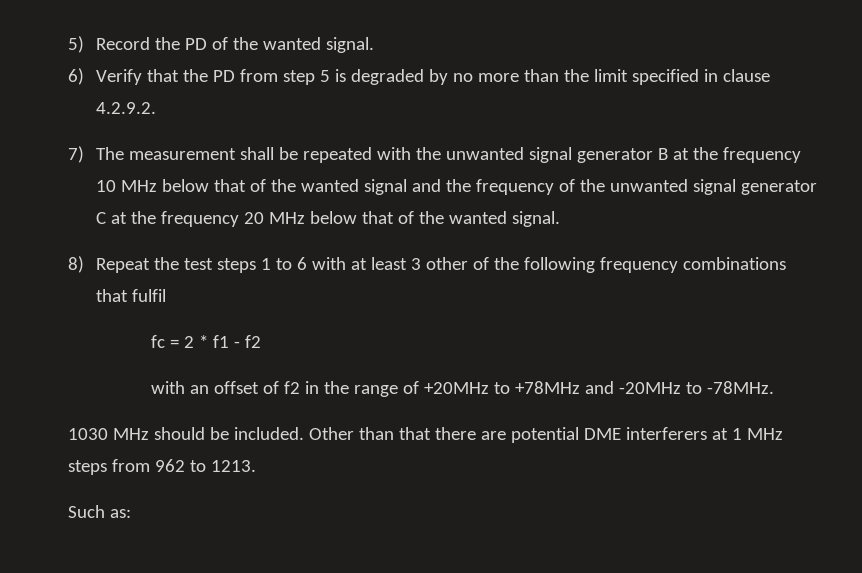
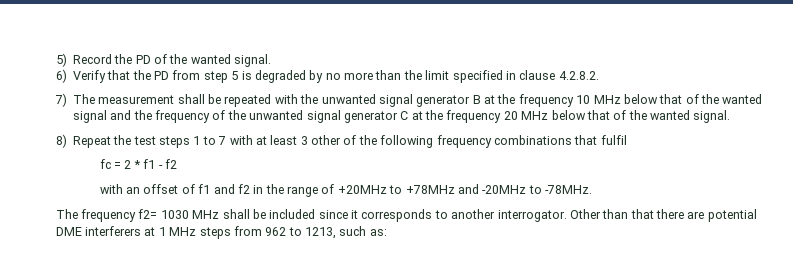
[95,102,156,114] 4.2.9.2. -> [558,71,599,80] 4.2.8.2.
[296,257,307,270] 6 -> [218,136,227,145] 7
(279, 387) none -> [198,184,235,194] f1 and
[68,427,305,440] 1030 MHz should be included. -> [55,209,567,222] The frequency f2= 1030 MHz shall be included since it corresponds to another interrogator.
[211,460,257,472] [68,505,106,518] 1213. // Such -> [305,226,367,239] 1213, such

